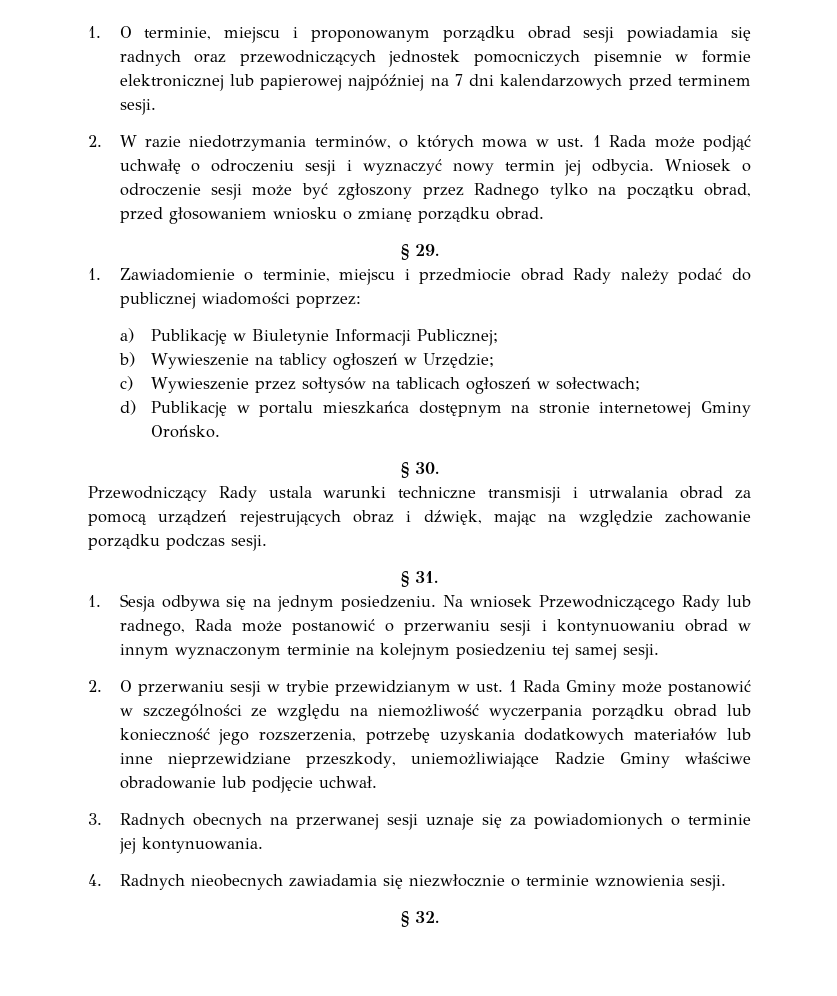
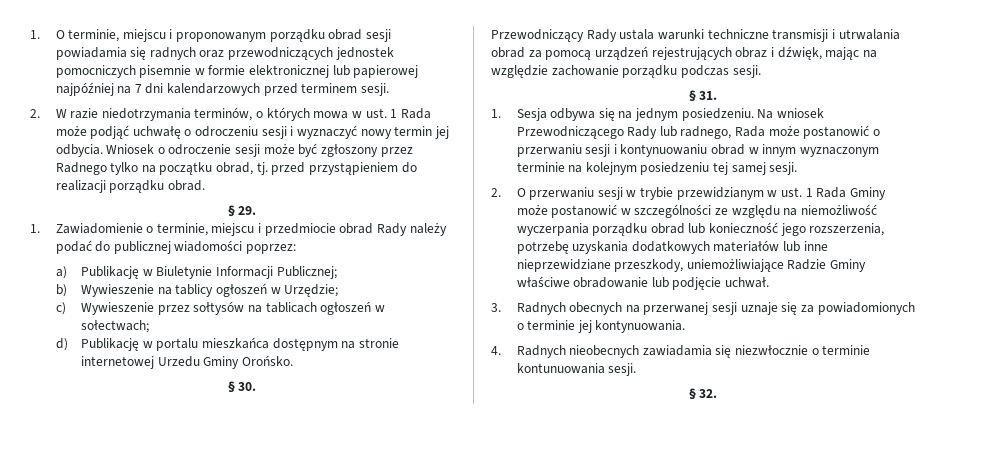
[119,207,412,224] przed głosowaniem wniosku o zmianę -> [256,162,417,175] [55,180,106,193] tj. przed przystąpieniem do realizacji
(692, 410) none -> [157,356,200,367] Urzedu
[594,875,684,887] wznowienia -> [516,363,605,374] kontunuowania

